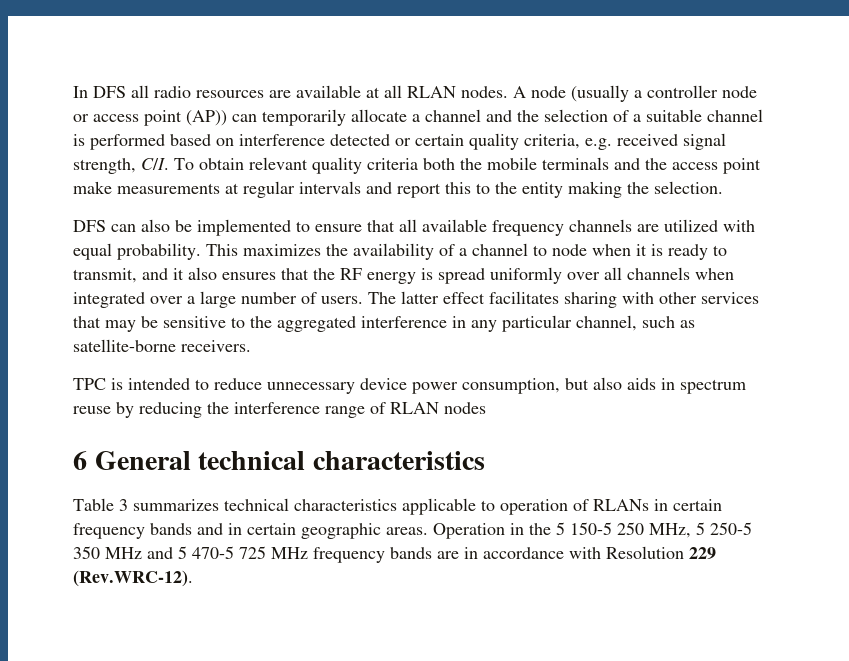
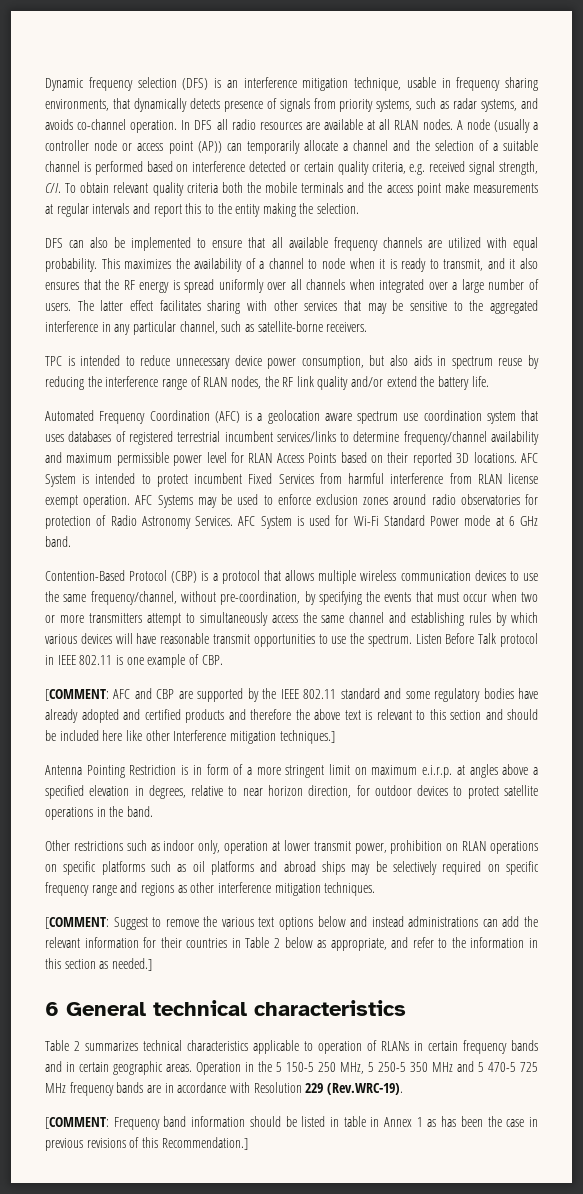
(73, 92) none -> [45,77,538,91] [45,98,539,112] [45,119,178,133] Dynamic frequency selection (DFS) is an interference mitigation technique, usable in frequency sharing environments, that dynamically detects presence of signals from priority systems, such as radar systems, and avoids co-channel operation.
[444,402,486,414] nodes -> [230,376,489,390] [45,410,538,424] [45,431,539,445] [45,452,538,466] [45,473,538,487] [45,494,539,508] [45,515,538,529] [45,536,71,547] [45,570,538,584] [45,591,539,605] [45,612,538,626] [45,633,538,647] [45,654,223,668] [45,688,538,702] [45,709,538,723] [45,730,335,744] [45,764,538,778] [45,785,538,799] [45,806,153,820] [45,840,538,854] [45,861,539,875] [45,882,376,896] [45,916,538,930] [45,937,538,951] [45,958,152,971] nodes, the RF link quality and/or extend the battery life. // Automated Frequency Coordination (AFC) is a geolocation aware spectrum use coordination system that uses databases of registered terrestrial incumbent services/links to determine frequency/channel availability and maximum permissible power level for RLAN Access Points based on their reported 3D locations. AFC System is intended to protect incumbent Fixed Services from harmful interference from RLAN license exempt operation. AFC Systems may be used to enforce exclusion zones around radio observatories for protection of Radio Astronomy Services. AFC System is used for Wi-Fi Standard Power mode at 6 GHz band. // Contention-Based Protocol (CBP) is a protocol that allows multiple wireless communication devices to use the same frequency/channel, without pre-coordination, by specifying the events that must occur when two or more transmitters attempt to simultaneously access the same channel and establishing rules by which various devices will have reasonable transmit opportunities to use the spectrum. Listen Before Talk protocol in IEEE 802.11 is one example of CBP. // [COMMENT: AFC and CBP are supported by the IEEE 802.11 standard and some regulatory bodies have already adopted and certified products and therefore the above text is relevant to this section and should be included here like other Interference mitigation techniques.] // Antenna Pointing Restriction is in form of a more stringent limit on maximum e.i.r.p. at angles above a specified elevation in degrees, relative to near horizon direction, for outdoor devices to protect satellite operations in the band. // Other restrictions such as indoor only, operation at lower transmit power, prohibition on RLAN operations on specific platforms such as oil platforms and abroad ships may be selectively required on specific frequency range and regions as other interference mitigation techniques. // [COMMENT: Suggest to remove the various text options below and instead administrations can add the relevant information for their countries in Table 2 below as appropriate, and refer to the information in this section as needed.]
[119,499,128,511] 3 -> [73,1041,80,1051] 2
[73,570,193,587] (Rev.WRC-12). -> [326,1083,403,1095] [45,1116,538,1130] [45,1137,248,1151] (Rev.WRC-19). // [COMMENT: Frequency band information should be listed in table in Annex 1 as has been the case in previous revisions of this Recommendation.]

